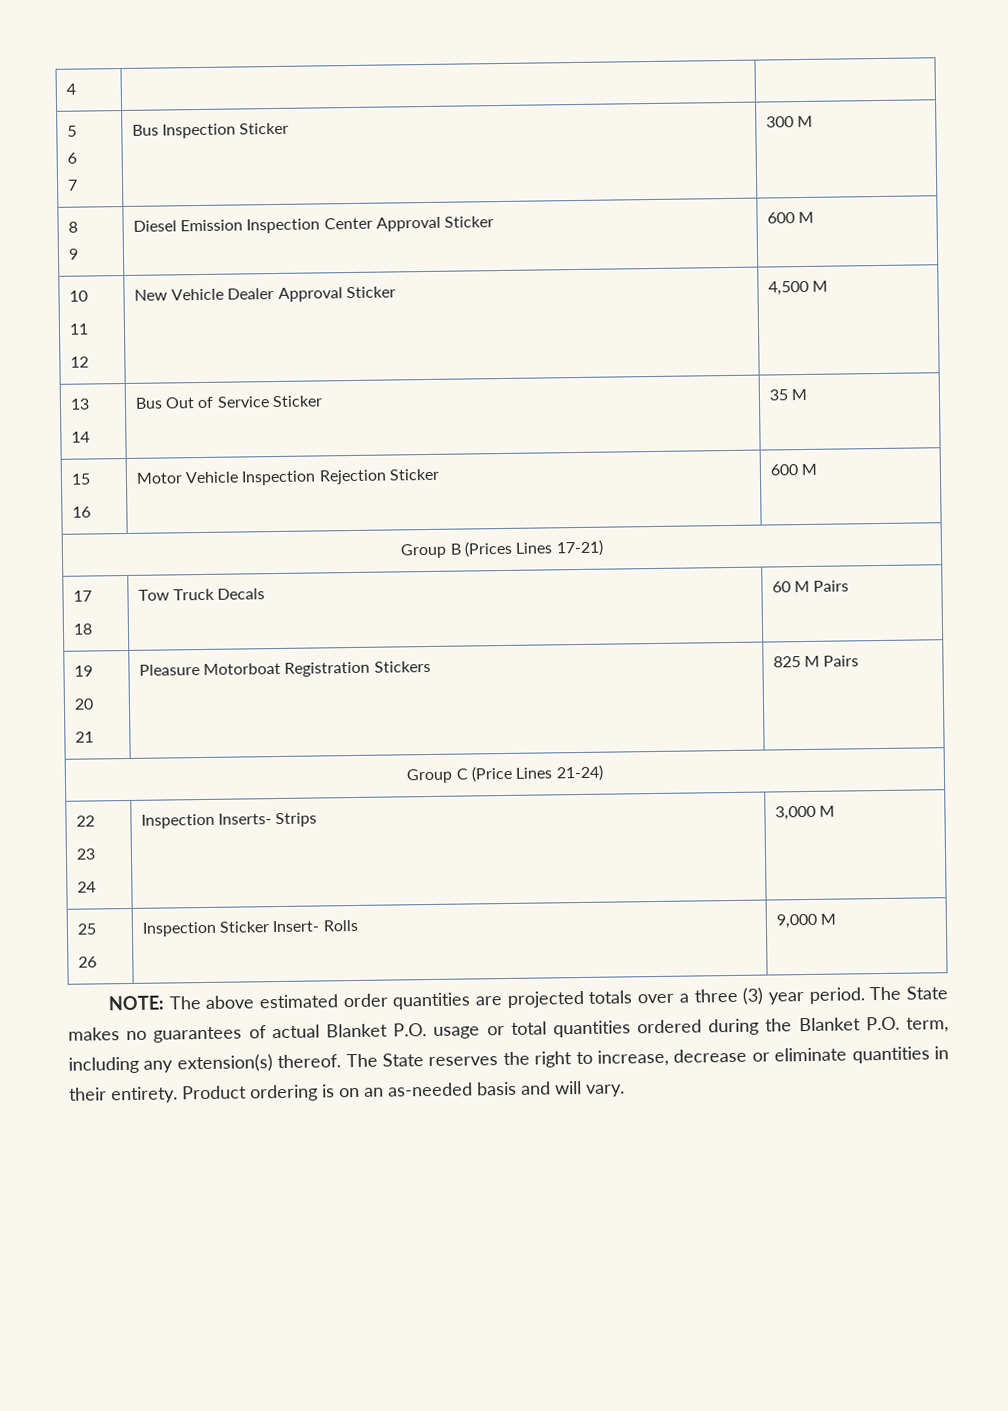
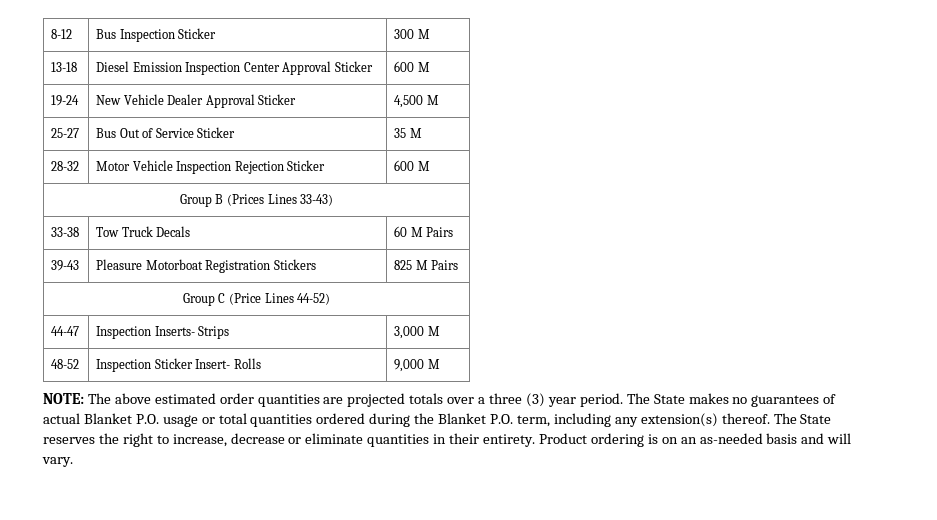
[65,83,76,95] [66,125,77,137] [66,152,77,164] [66,179,78,191] 4 | | // 5 // 6 // 7 -> [51,29,73,39] 8-12
[67,221,78,233] [67,248,79,260] 8 // 9 -> [51,62,78,72] 13-18
[68,290,88,302] [68,323,89,335] [69,356,89,368] 10 // 11 // 12 -> [51,95,80,106] 19-24
[69,398,90,410] [70,431,90,443] 13 // 14 -> [51,128,80,138] 25-27
[70,473,91,485] [71,506,91,518] 15 // 16 -> [51,161,80,171] 28-32
[555,539,604,557] [72,590,92,602] [72,623,93,635] 17-21) // 17 // 18 -> [300,194,334,206] [51,227,80,237] 33-43) // 33-38
[73,665,93,677] [73,698,94,710] [74,731,94,743] 19 // 20 // 21 -> [51,260,80,271] 39-43
[555,764,604,782] [75,815,95,827] [75,848,96,860] [76,881,96,893] 21-24) // 22 // 23 // 24 -> [297,293,331,305] [51,326,80,336] 44-52) // 44-47
[76,923,97,935] [77,956,97,968] 25 // 26 -> [51,359,80,369] 48-52

